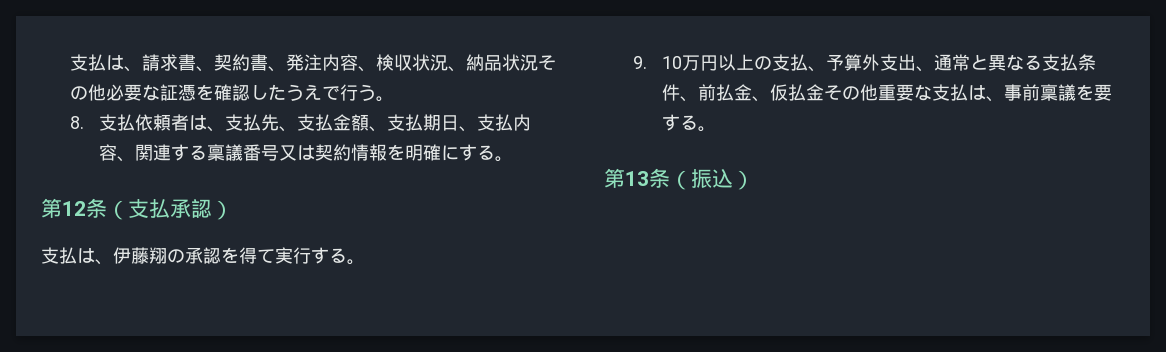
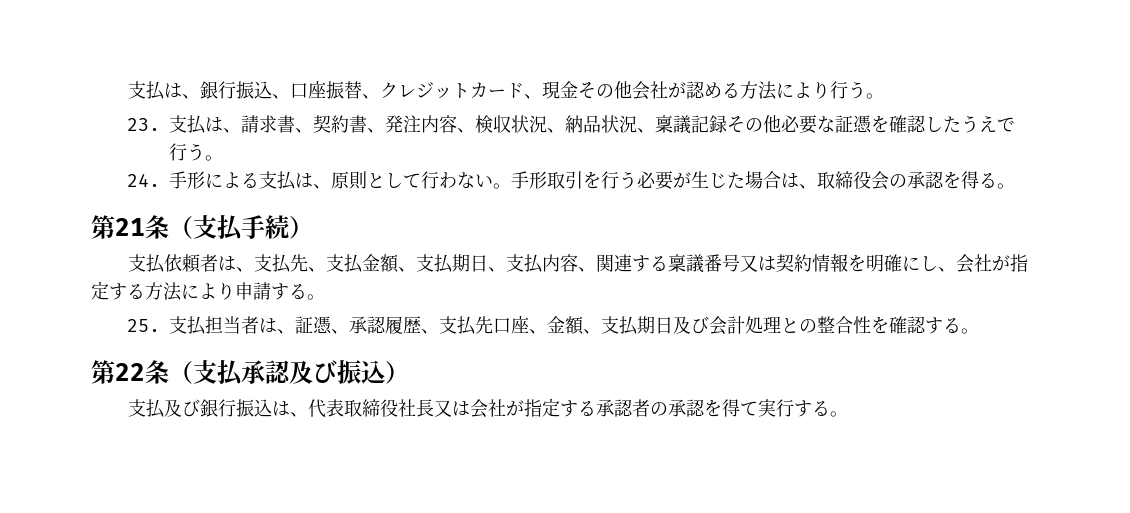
[69,54,142,72] 支払は、 -> [128,81,885,100] [126,115,241,134] 支払は、銀行振込、口座振替、クレジットカード、現金その他会社が認める方法により行う。 // 23.支払は、
(538, 62) none -> [636,115,727,134] 、稟議記録
[69,116,84,129] 8. -> [126,171,1015,190] [91,215,313,241] 24.手形による支払は、原則として行わない。手形取引を行う必要が生じた場合は、取締役会の承認を得る。 // 第21条（支払手続） //
[458,144,513,162] [41,198,86,218] する。 // 第12 -> [920,254,1029,273] [91,281,325,301] [126,316,979,335] [91,360,145,384] し、会社が指定する方法により申請する。 // 25.支払担当者は、証憑、承認履歴、支払先口座、金額、支払期日及び会計処理との整合性を確認する。 // 第22
[212,200,233,220] [41,247,167,265] ） // 支払は、伊藤翔 -> [289,360,409,384] [128,398,651,418] 及び振込） // 支払及び銀行振込は、代表取締役社長又は会社が指定する承認者
[632,54,1096,72] [661,84,1112,102] [661,114,716,132] [604,168,754,190] // 9. 10万円以上の支払、予算外支出、通常と異なる支払条件、前払金、仮払金その他重要な支払は、事前稟議を要する。 // 第13条（振込） -> (849, 414) none

